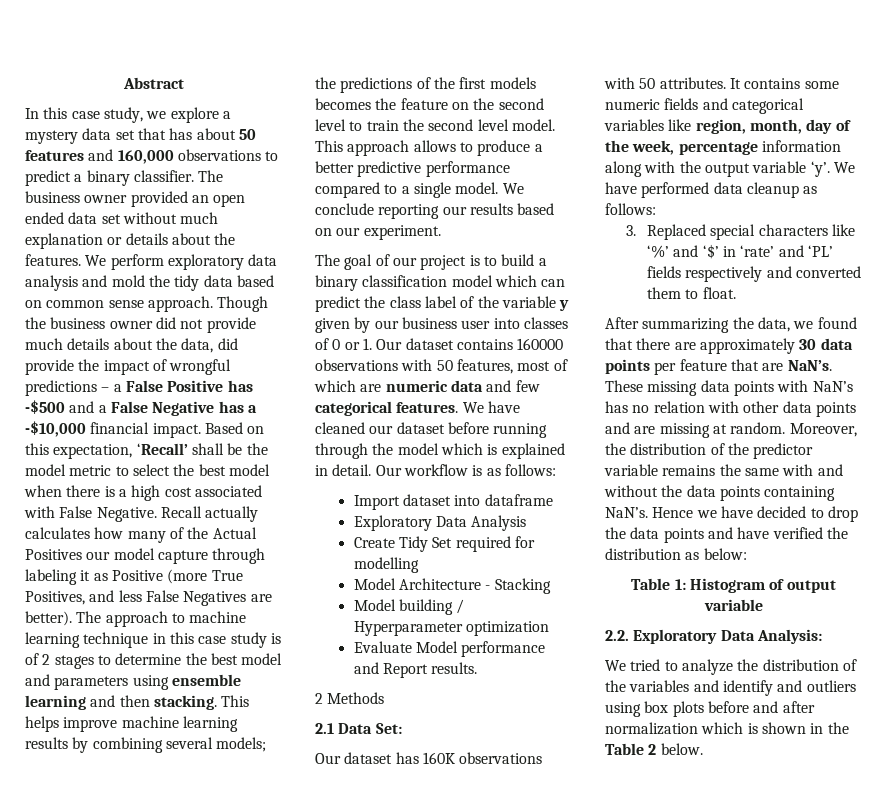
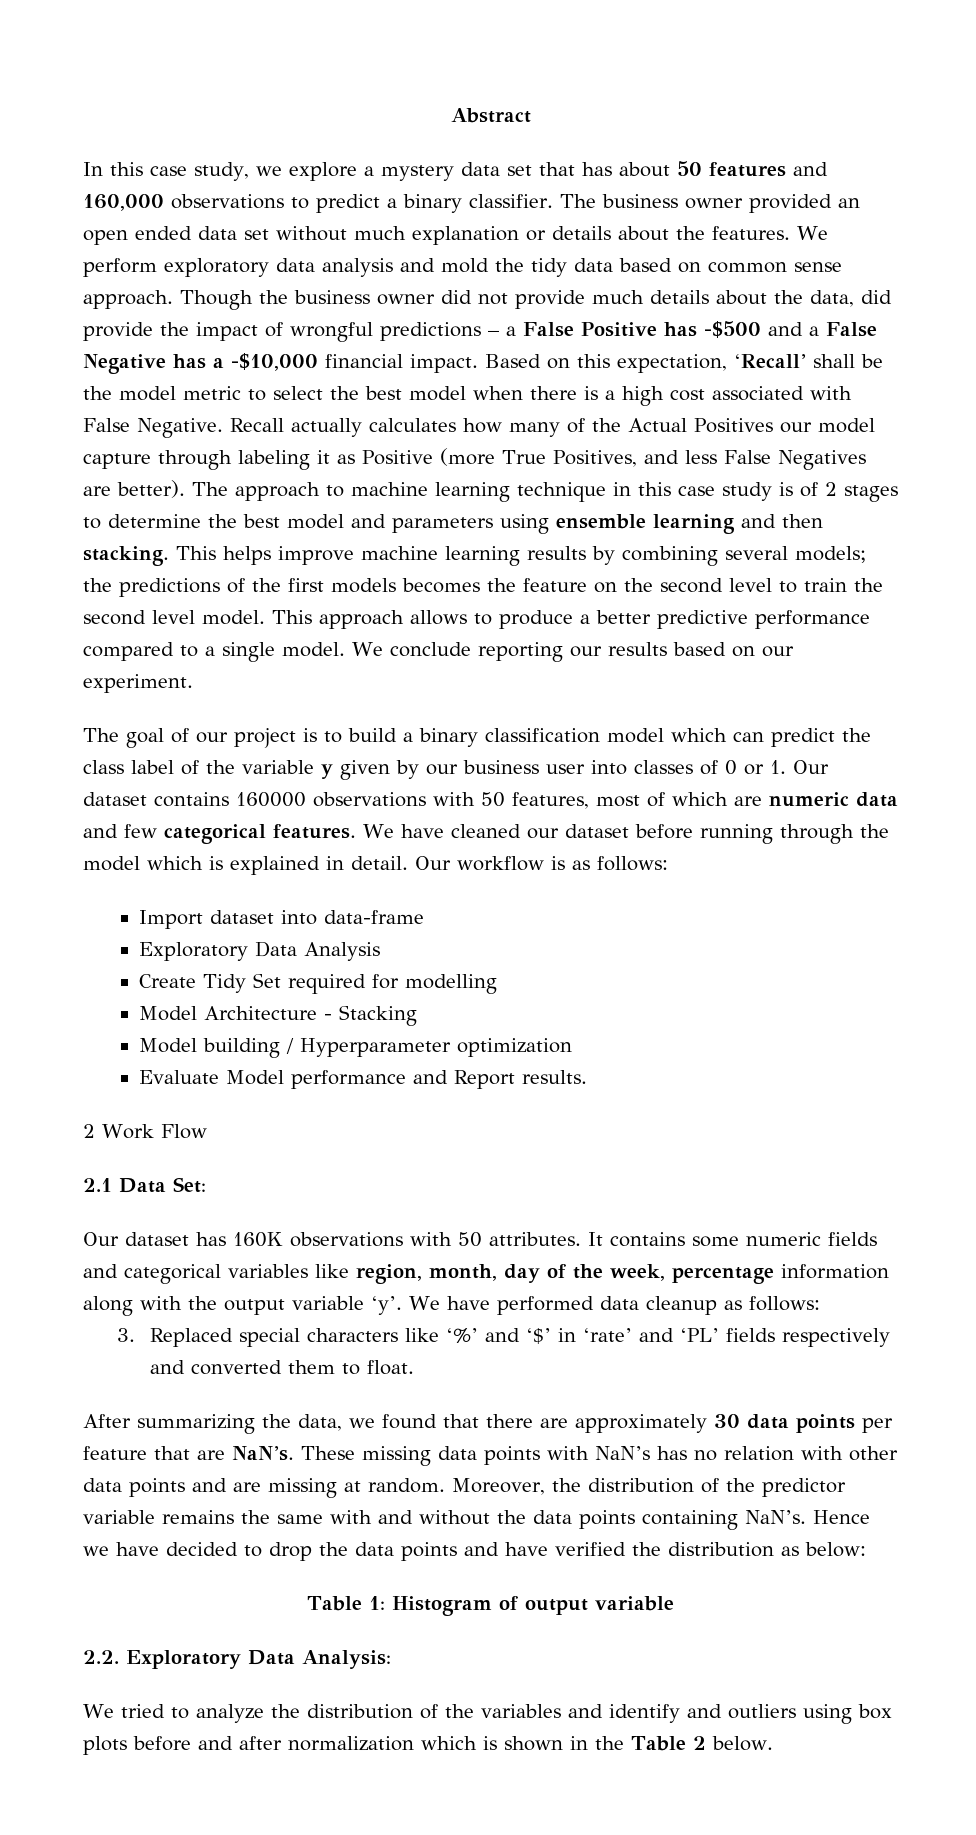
[484,494,553,506] dataframe -> [324,910,425,924] data-frame
[327,692,385,704] Methods -> [102,1124,207,1139] Work Flow

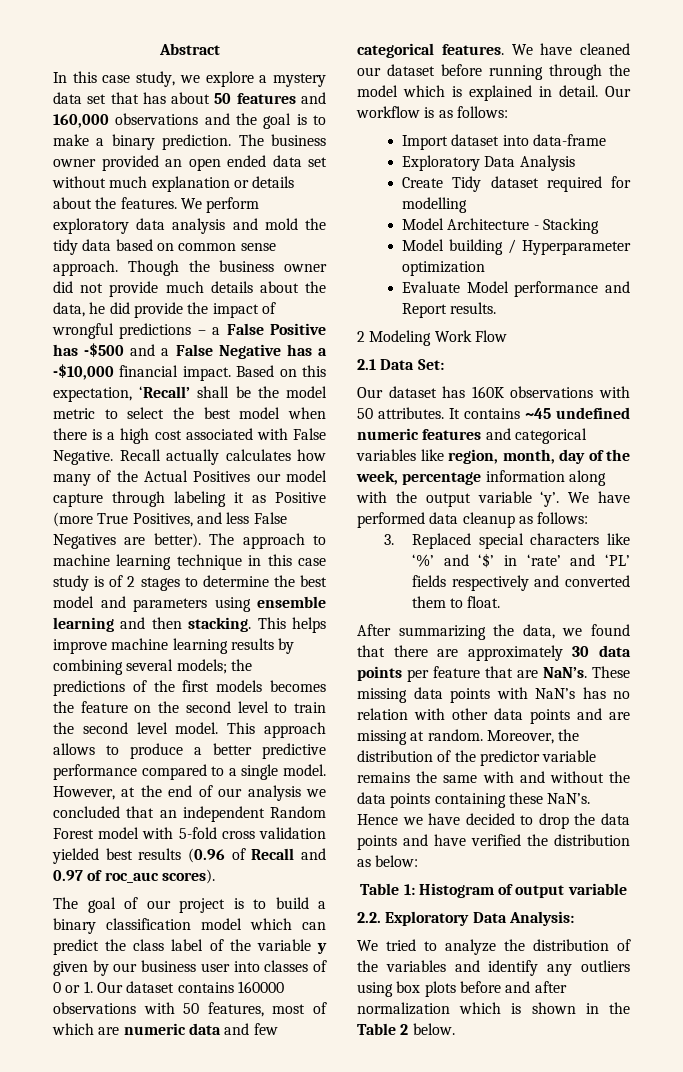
[291,194,553,213] to predict a binary classifier. -> [204,113,326,129] [53,134,232,150] and the goal is to make a binary prediction.
(854, 298) none -> [89,302,106,314] he
[352,642,794,662] [83,674,193,693] We conclude reporting our results based on our experiment. -> [53,785,326,801] [53,806,326,822] [53,827,326,839] [52,848,326,864] [53,869,215,884] However, at the end of our analysis we concluded that an independent Random Forest model with 5-fold cross validation yielded best results (0.96 of Recall and 0.97 of roc_auc scores).
[253,973,282,988] Set -> [490,176,539,188] dataset
(95, 1131) none -> [369,330,432,346] Modeling
[692,1232,877,1247] some numeric fields -> [525,407,630,419] [357,428,482,440] ~45 undefined numeric features
(738, 1520) none -> [508,792,543,804] these
[686,1704,722,1718] and -> [547,964,573,976] any

